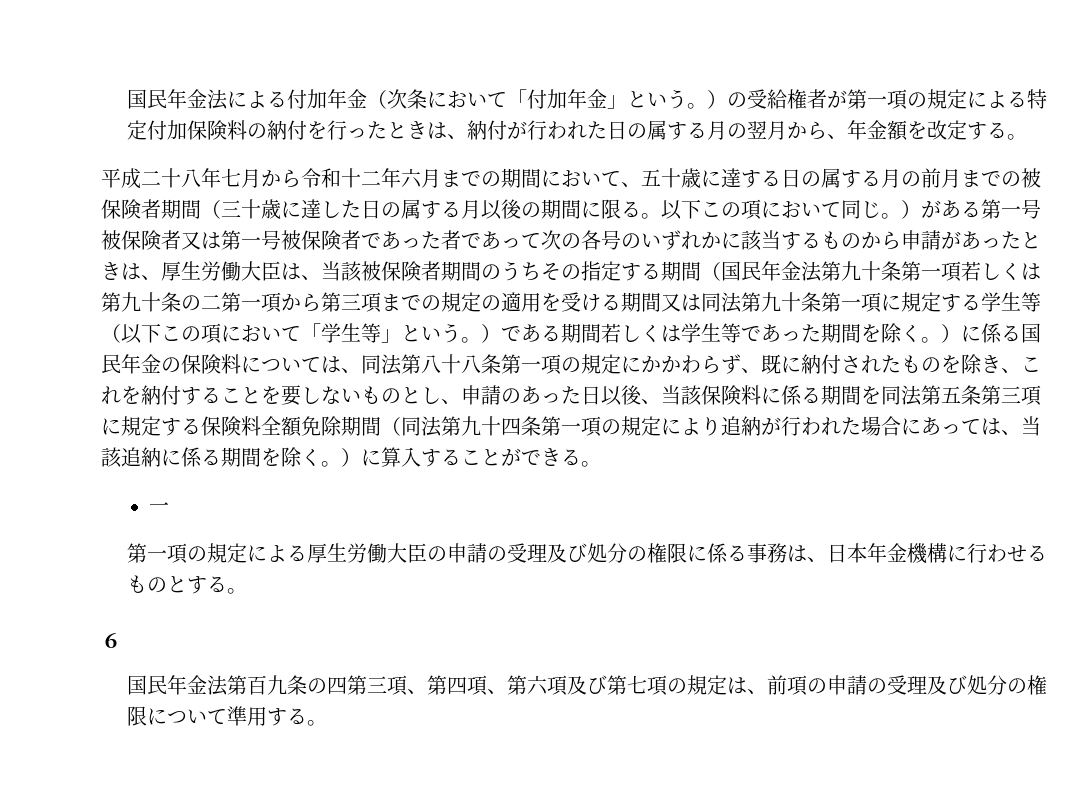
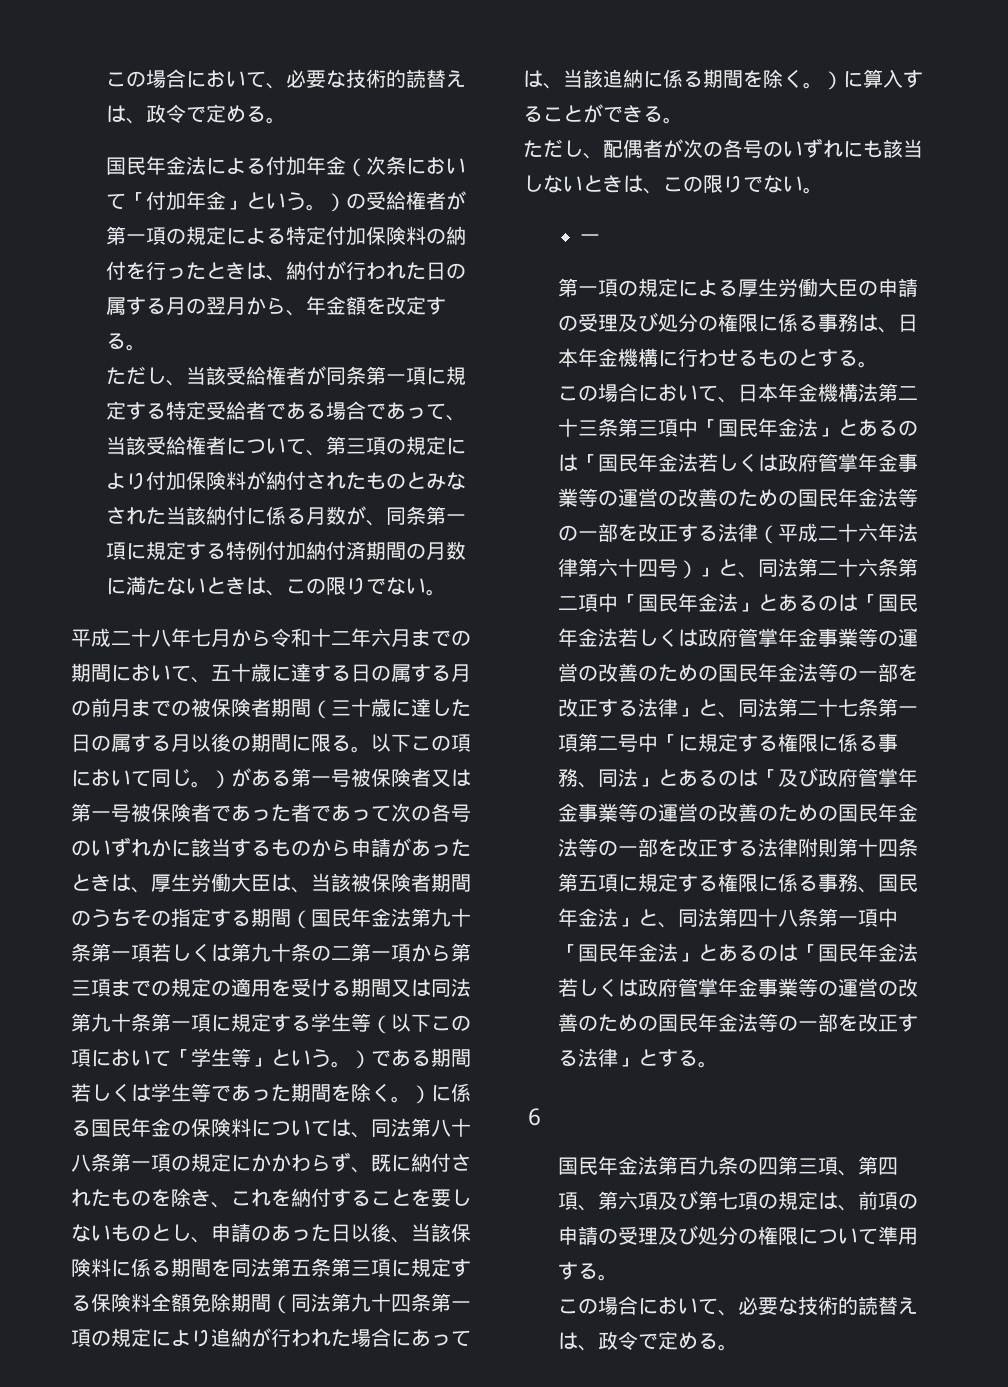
(127, 99) none -> [105,69,466,89] [105,104,286,124] この場合において、必要な技術的読替えは、政令で定める。 //
(1028, 137) none -> [105,366,466,386] [105,401,466,421] [105,436,466,456] [105,471,466,491] [105,506,466,526] [105,541,466,561] [105,576,446,596] // ただし、当該受給権者が同条第一項に規定する特定受給者である場合であって、当該受給権者について、第三項の規定により付加保険料が納付されたものとみなされた当該納付に係る月数が、同条第一項に規定する特例付加納付済期間の月数に満たないときは、この限りでない。
(601, 464) none -> [523,138,923,159] [523,175,823,194] // ただし、配偶者が次の各号のいずれにも該当しないときは、この限りでない。
(248, 591) none -> [557,383,918,403] [557,418,918,437] [557,453,918,472] [557,488,918,507] [557,523,918,544] [557,558,918,579] [557,593,918,612] [557,628,918,647] [557,663,918,682] [557,698,918,718] [557,733,898,752] [557,767,918,788] [557,803,918,822] [557,838,918,857] [557,873,918,893] [557,908,898,928] [557,943,918,962] [557,978,918,997] [557,1013,918,1032] [557,1048,718,1068] // この場合において、日本年金機構法第二十三条第三項中「国民年金法」とあるのは「国民年金法若しくは政府管掌年金事業等の運営の改善のための国民年金法等の一部を改正する法律（平成二十六年法律第六十四号）」と、同法第二十六条第二項中「国民年金法」とあるのは「国民年金法若しくは政府管掌年金事業等の運営の改善のための国民年金法等の一部を改正する法律」と、同法第二十七条第一項第二号中「に規定する権限に係る事務、同法」とあるのは「及び政府管掌年金事業等の運営の改善のための国民年金法等の一部を改正する法律附則第十四条第五項に規定する権限に係る事務、国民年金法」と、同法第四十八条第一項中「国民年金法」とあるのは「国民年金法若しくは政府管掌年金事業等の運営の改善のための国民年金法等の一部を改正する法律」とする。
(328, 723) none -> [557,1296,918,1316] [557,1331,738,1351] // この場合において、必要な技術的読替えは、政令で定める。

